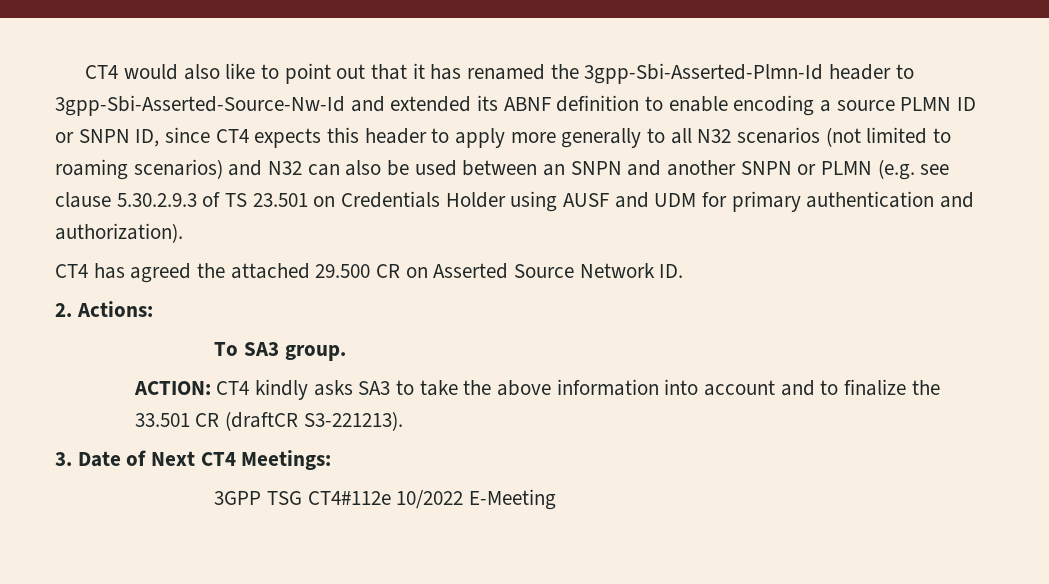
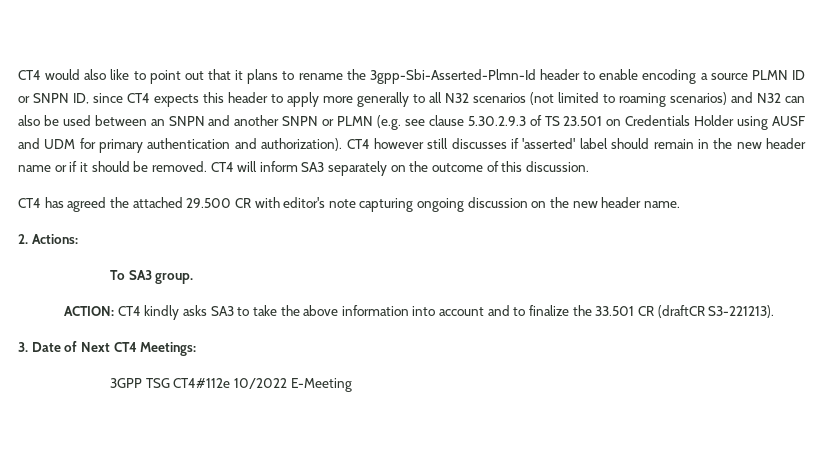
[430,64,545,80] has renamed -> [247,69,343,84] plans to rename
[55,95,664,116] 3gpp-Sbi-Asserted-Source-Nw-Id and extended its ABNF definition to -> (596, 75) none
(183, 233) none -> [346,138,806,149] [18,161,589,176] CT4 however still discusses if 'asserted' label should remain in the new header name or if it should be removed. CT4 will inform SA3 separately on the outcome of this discussion.
[405,263,684,279] on Asserted Source Network ID. -> [254,197,680,212] with editor's note capturing ongoing discussion on the new header name.

